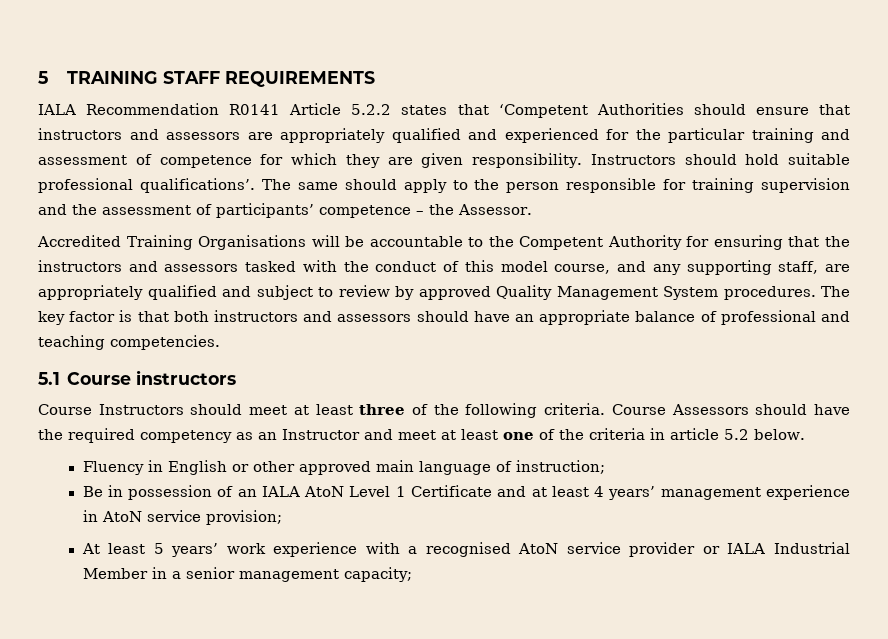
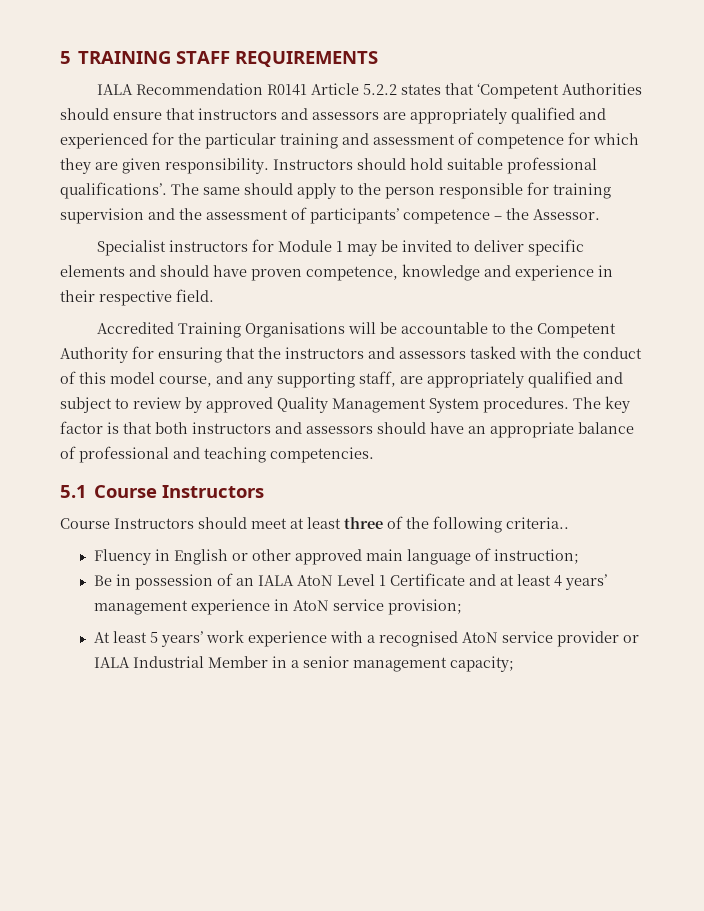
(532, 209) none -> [96,239,584,256] [60,264,613,281] [60,289,214,306] // Specialist instructors for Module 1 may be invited to deliver specific elements and should have proven competence, knowledge and experience in their respective field.
[136,370,237,385] instructors -> [162,485,265,498] Instructors
[544,403,850,415] [38,428,805,443] criteria. Course Assessors should have the required competency as an Instructor and meet at least one of the criteria in article 5.2 below. -> [506,517,569,529] criteria..

